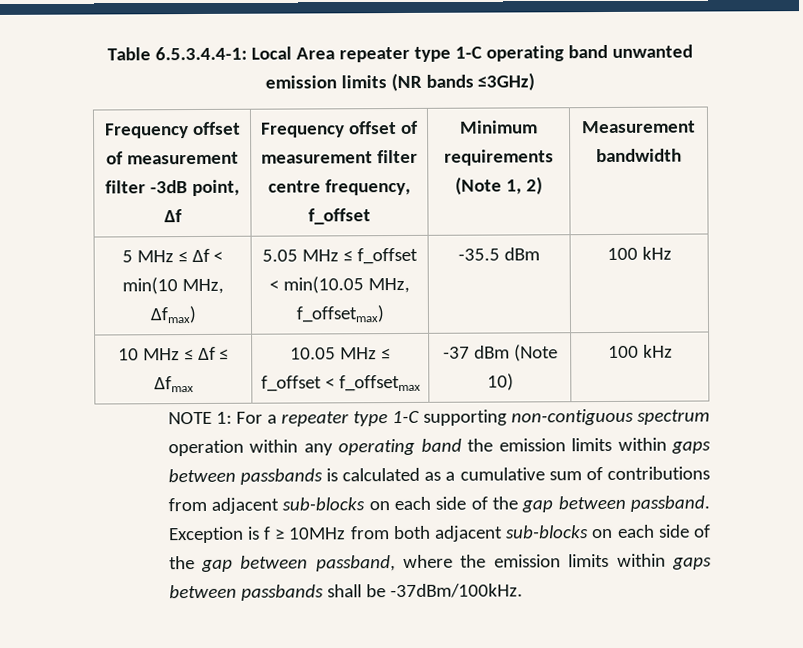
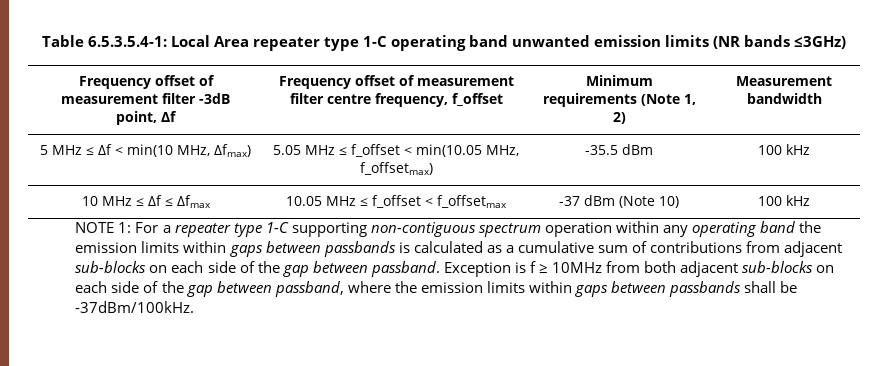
[155,46,248,61] 6.5.3.4.4-1: -> [87,36,167,47] 6.5.3.5.4-1:

